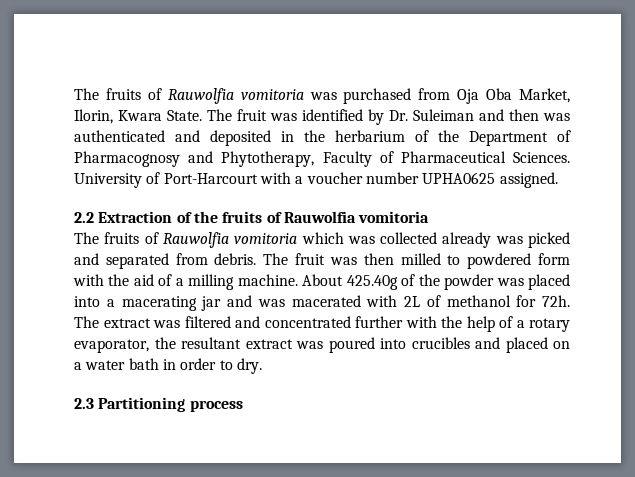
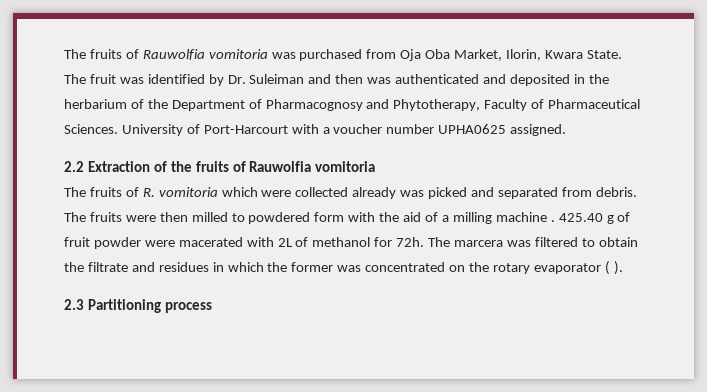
[162,232,229,248] Rauwolfia -> [142,188,155,197] R.
[347,236,375,244] was -> [261,190,292,197] were
[295,253,357,265] fruit was -> [89,212,156,222] fruits were
[237,274,570,290] [74,295,285,311] machine. About 425.40g of the powder was placed into a macerating jar and was -> [495,212,631,224] [64,237,175,249] machine . 425.40 g of fruit powder were
[103,318,151,328] extract -> [454,240,504,247] marcera
[235,316,570,332] [74,337,570,353] [74,358,262,374] and concentrated further with the help of a rotary evaporator, the resultant extract was poured into crucibles and placed on a water bath in order to dry. -> [581,237,638,247] [64,261,623,275] to obtain the filtrate and residues in which the former was concentrated on the rotary evaporator ( ).

